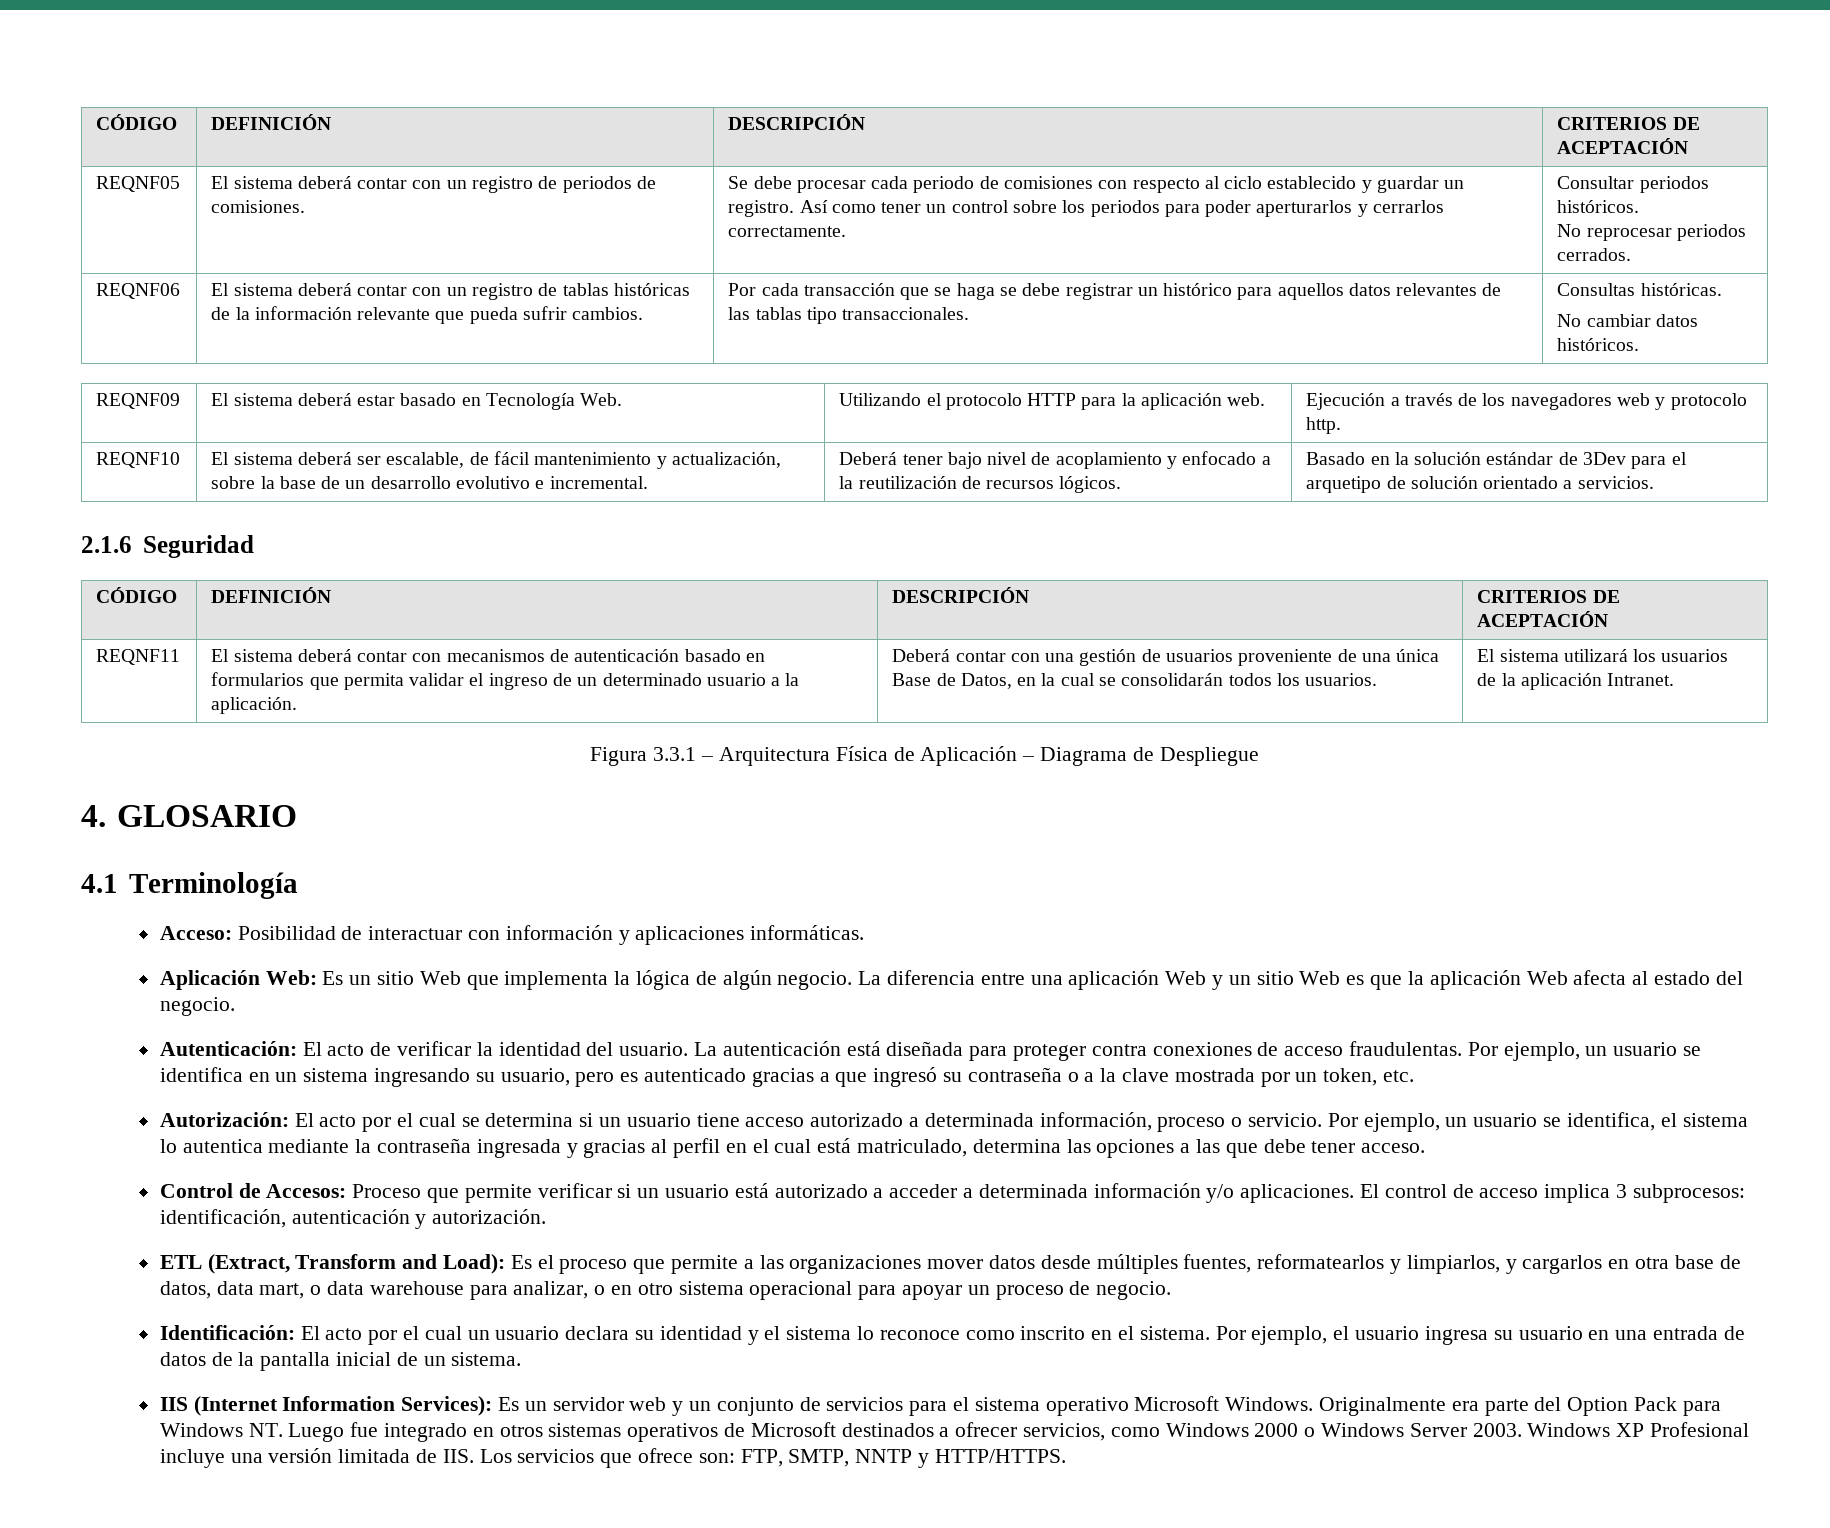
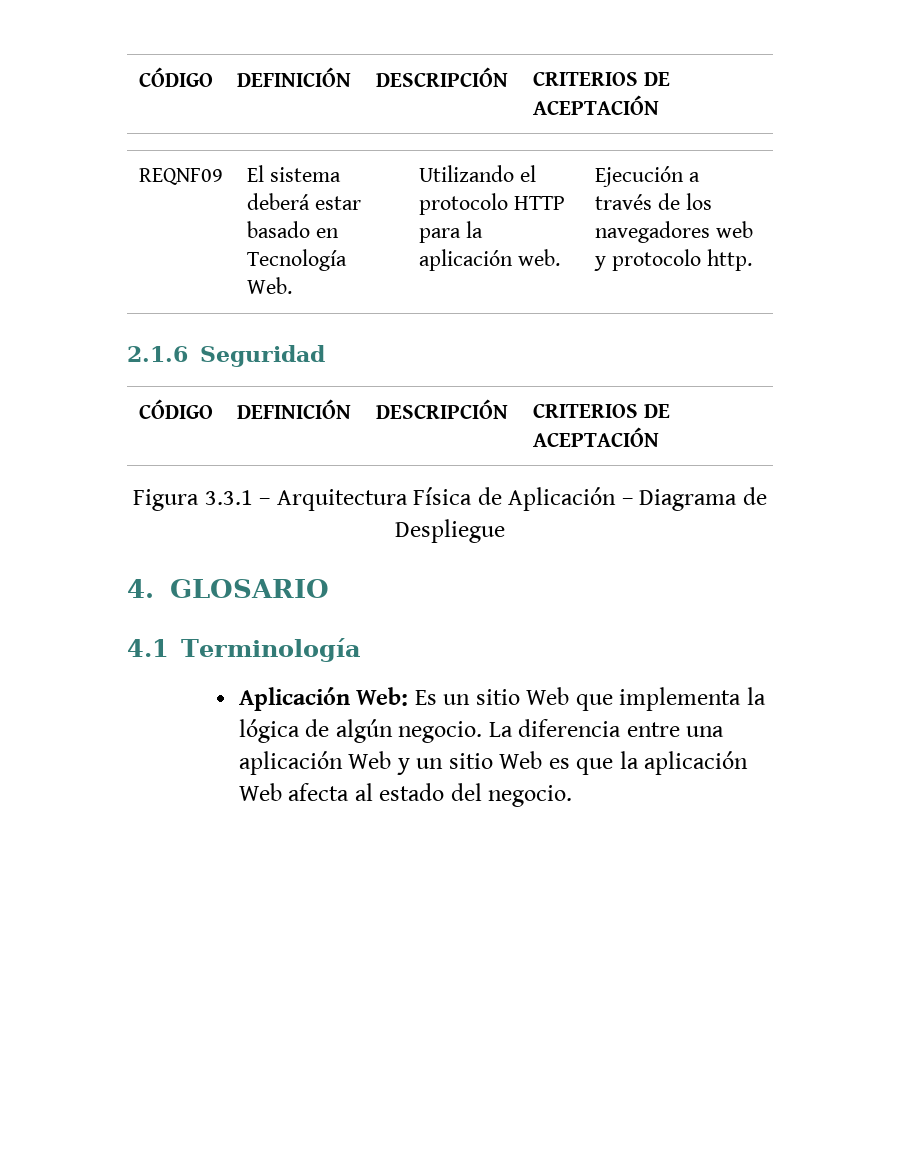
[96,114,178,130] [211,114,332,130] [728,114,866,130] [1557,117,1700,130] [1557,138,1689,154] [96,176,181,192] [211,176,656,193] [211,200,306,213] [728,176,1465,193] [728,200,1444,217] [728,226,847,237] [1557,176,1709,193] [1557,200,1640,213] [1557,224,1746,241] [1557,248,1632,261] [96,283,181,299] [211,283,690,300] [211,306,644,324] [728,283,1502,300] [728,307,970,324] [1557,283,1722,296] [1557,314,1698,327] [1557,338,1640,351] CÓDIGO | DEFINICIÓN | DESCRIPCIÓN | CRITERIOS DE ACEPTACIÓN // REQNF05 | El sistema deberá contar con un registro de periodos de comisiones. | Se debe procesar cada periodo de comisiones con respecto al ciclo establecido y guardar un registro. Así como tener un control sobre los periodos para poder aperturarlos y cerrarlos correctamente. | Consultar periodos históricos. // No reprocesar periodos cerrados. // REQNF06 | El sistema deberá contar con un registro de tablas históricas de la información relevante que pueda sufrir cambios. | Por cada transacción que se haga se debe registrar un histórico para aquellos datos relevantes de las tablas tipo transaccionales. | Consultas históricas. // No cambiar datos históricos. -> [138,67,213,87] [236,67,351,87] [375,67,508,87] [532,71,670,86] [532,95,659,115] CÓDIGO | DEFINICIÓN | DESCRIPCIÓN | CRITERIOS DE ACEPTACIÓN
[96,452,181,468] [211,451,781,469] [211,476,648,489] [839,451,1271,469] [839,476,1122,493] [1306,452,1687,469] [1306,476,1654,493] // REQNF10 | El sistema deberá ser escalable, de fácil mantenimiento y actualización, sobre la base de un desarrollo evolutivo e incremental. | Deberá tener bajo nivel de acoplamiento y enfocado a la reutilización de recursos lógicos. | Basado en la solución estándar de 3Dev para el arquetipo de solución orientado a servicios. -> (752, 260) none
[96,649,181,665] [211,649,765,662] [211,672,800,690] [211,697,298,714] [892,649,1440,666] [892,673,1378,689] [1477,649,1729,662] [1477,673,1675,690] // REQNF11 | El sistema deberá contar con mecanismos de autenticación basado en formularios que permita validar el ingreso de un determinado usuario a la aplicación. | Deberá contar con una gestión de usuarios proveniente de una única Base de Datos, en la cual se consolidarán todos los usuarios. | El sistema utilizará los usuarios de la aplicación Intranet. -> (659, 437) none
[159,925,865,945] // Acceso: Posibilidad de interactuar con información y aplicaciones informáticas. -> (361, 650) none
[159,1041,1702,1061] [159,1067,1415,1087] [159,1112,1748,1132] [159,1138,1426,1158] [159,1183,1745,1203] [159,1209,547,1229] [159,1254,1741,1274] [159,1281,1172,1300] [159,1325,1745,1345] [159,1352,522,1371] [159,1396,1721,1416] [159,1422,1750,1442] [159,1448,1066,1468] // Autenticación: El acto de verificar la identidad del usuario. La autenticación está diseñada para proteger contra conexiones de acceso fraudulentas. Por ejemplo, un usuario se identifica en un sistema ingresando su usuario, pero es autenticado gracias a que ingresó su contraseña o a la clave mostrada por un token, etc. // Autorización: El acto por el cual se determina si un usuario tiene acceso autorizado a determinada información, proceso o servicio. Por ejemplo, un usuario se identifica, el sistema lo autentica mediante la contraseña ingresada y gracias al perfil en el cual está matriculado, determina las opciones a las que debe tener acceso. // Control de Accesos: Proceso que permite verificar si un usuario está autorizado a acceder a determinada información y/o aplicaciones. El control de acceso implica 3 subprocesos: identificación, autenticación y autorización. // ETL (Extract, Transform and Load): Es el proceso que permite a las organizaciones mover datos desde múltiples fuentes, reformatearlos y limpiarlos, y cargarlos en otra base de datos, data mart, o data warehouse para analizar, o en otro sistema operacional para apoyar un proceso de negocio. // Identificación: El acto por el cual un usuario declara su identidad y el sistema lo reconoce como inscrito en el sistema. Por ejemplo, el usuario ingresa su usuario en una entrada de datos de la pantalla inicial de un sistema. // IIS (Internet Information Services): Es un servidor web y un conjunto de servicios para el sistema operativo Microsoft Windows. Originalmente era parte del Option Pack para Windows NT. Luego fue integrado en otros sistemas operativos de Microsoft destinados a ofrecer servicios, como Windows 2000 o Windows Server 2003. Windows XP Profesional incluye una versión limitada de IIS. Los servicios que ofrece son: FTP, SMTP, NNTP y HTTP/HTTPS. -> (573, 796) none

